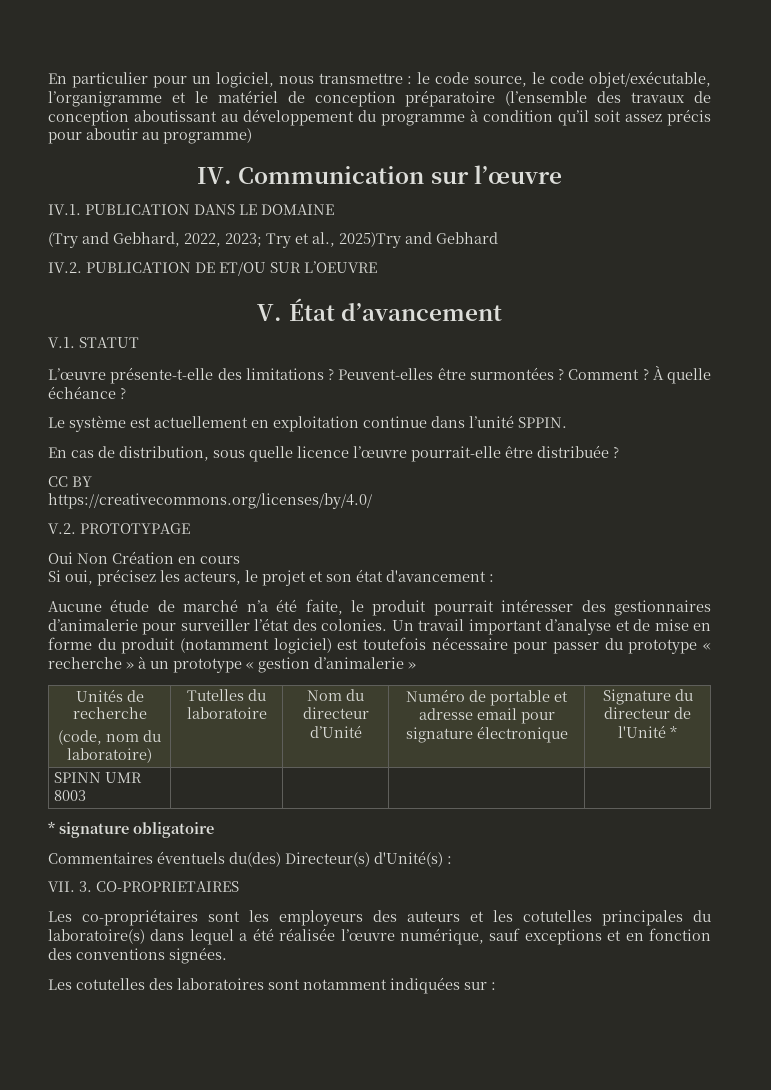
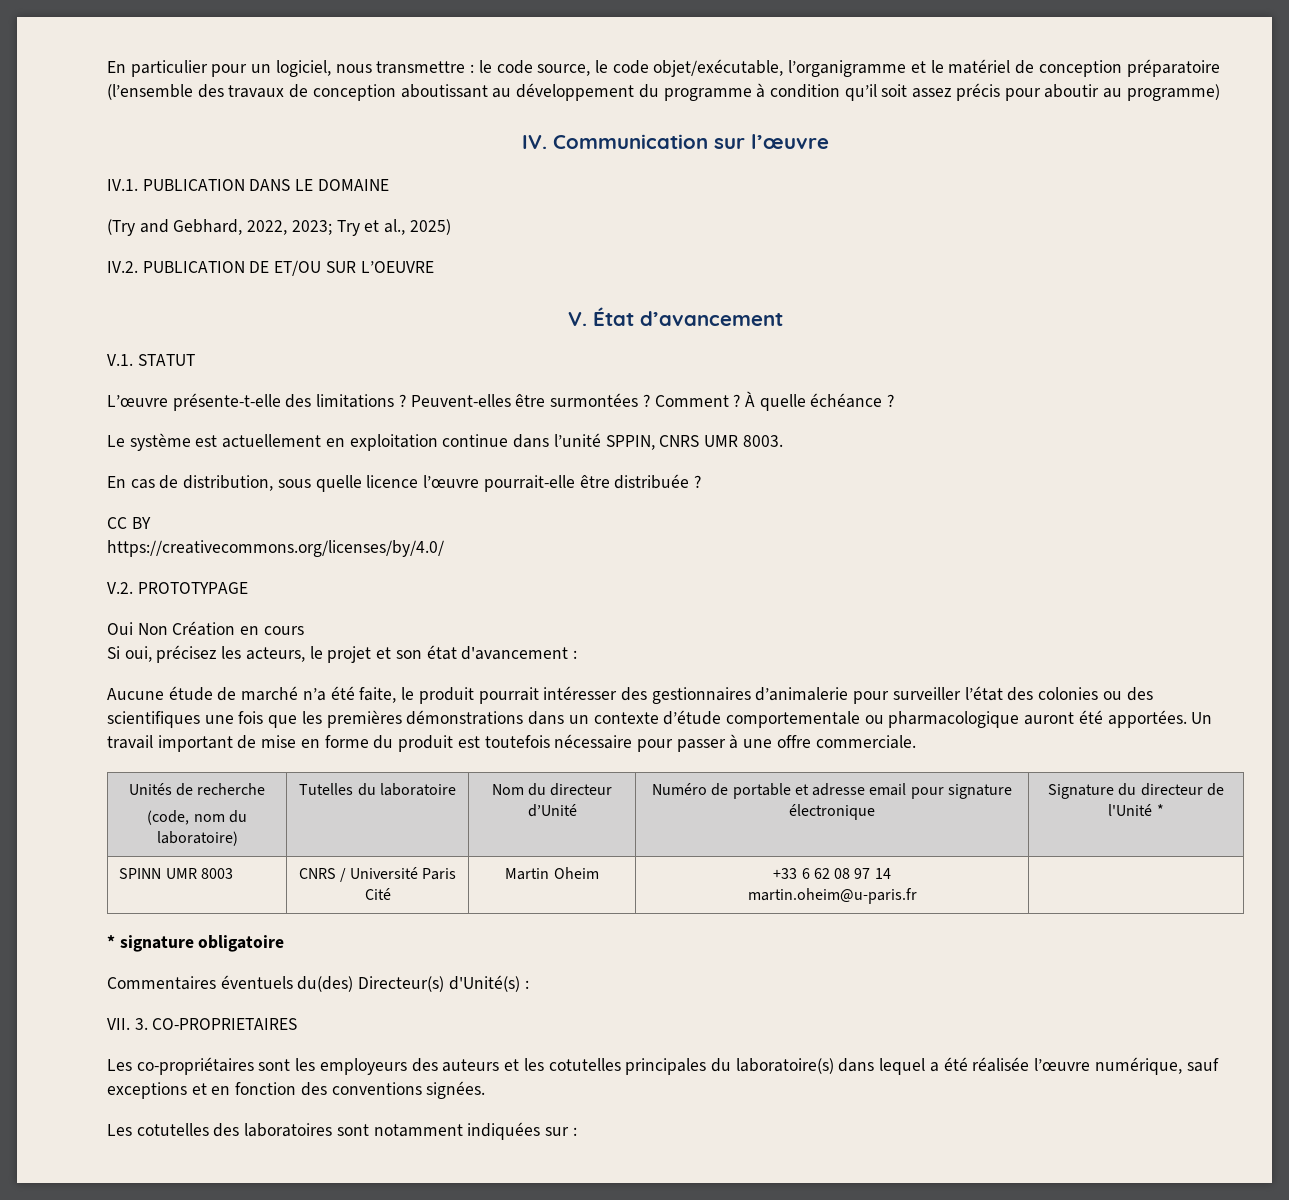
[339,232,498,248] 2025)Try and Gebhard -> [409,219,451,235] 2025)
[518,417,567,428] SPPIN. -> [605,435,783,450] SPPIN, CNRS UMR 8003.
[321,619,388,631] colonies. -> [1038,687,1153,701] [107,710,1187,728] colonies ou des scientifiques une fois que les premières démonstrations dans un contexte d’étude comportementale ou pharmacologique auront été apportées.
[545,619,630,635] d’analyse et -> (233, 743) none
[180,638,332,654] (notamment logiciel) -> (454, 743) none
[604,638,711,654] [48,656,416,673] du prototype « recherche » à un prototype « gestion d’animalerie » -> [729,734,916,749] à une offre commerciale.
(87, 795) | | -> [298,867,457,882] [364,888,391,900] [505,867,599,880] [773,868,891,879] [747,888,917,904] CNRS / Université Paris Cité | Martin Oheim | +33 6 62 08 97 14 // martin.oheim@u-paris.fr

